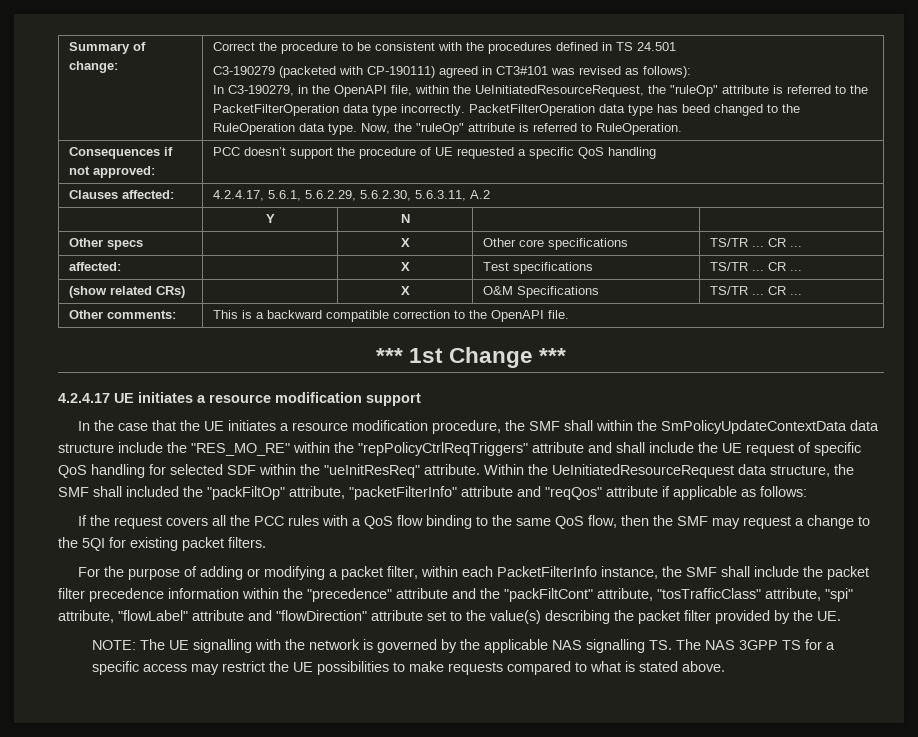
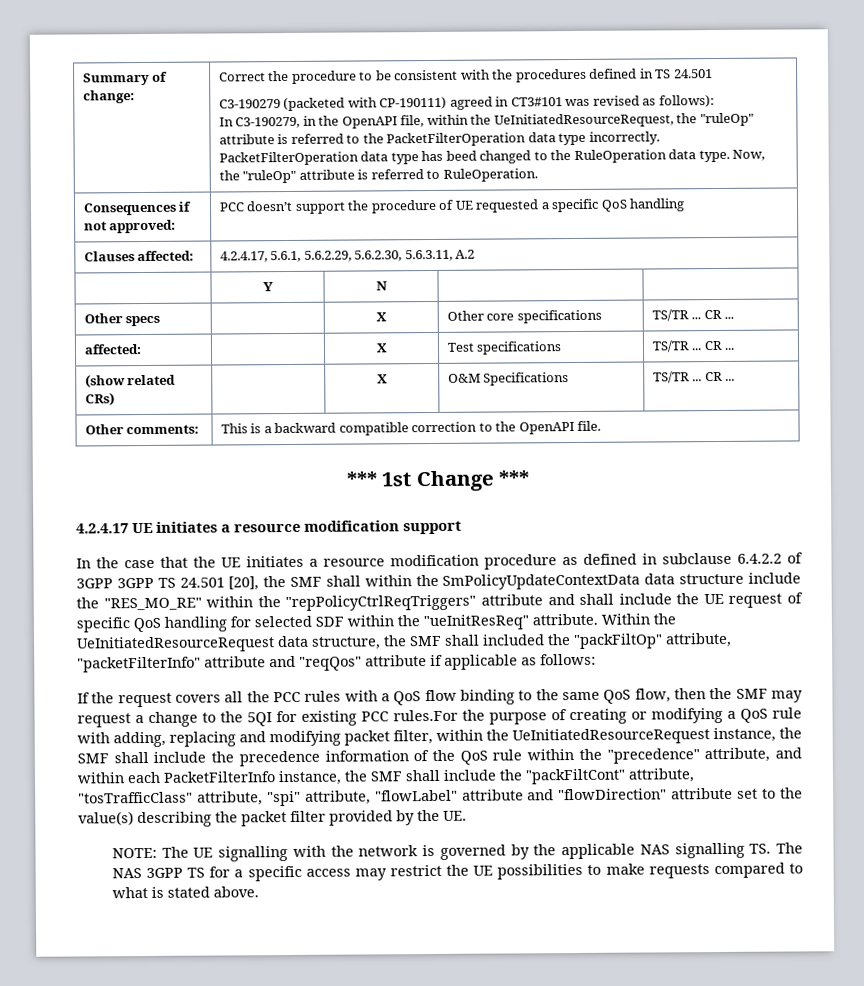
[432,420,502,434] procedure, -> [484,552,803,570] [76,576,260,591] procedure as defined in subclause 6.4.2.2 of 3GPP 3GPP TS 24.501 [20],
[182,537,266,551] [78,567,101,577] packet filters. // For -> [361,709,458,722] PCC rules.For
[200,566,244,580] adding -> [569,708,627,725] creating
[341,566,419,580] packet filter, -> [740,707,802,723] [77,727,802,748] [77,747,802,767] QoS rule with adding, replacing and modifying packet filter, within the UeInitiatedResourceRequest instance, the SMF shall include the precedence information of the QoS rule within the "precedence" attribute, and
[827,566,870,580] [58,588,500,602] packet filter precedence information within the "precedence" attribute and the -> (523, 775) none

